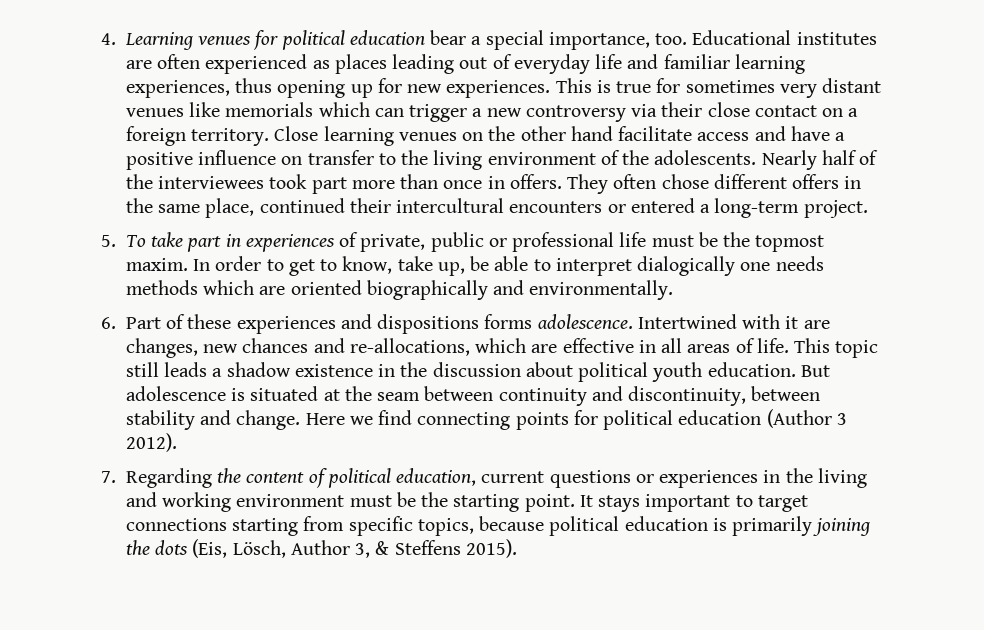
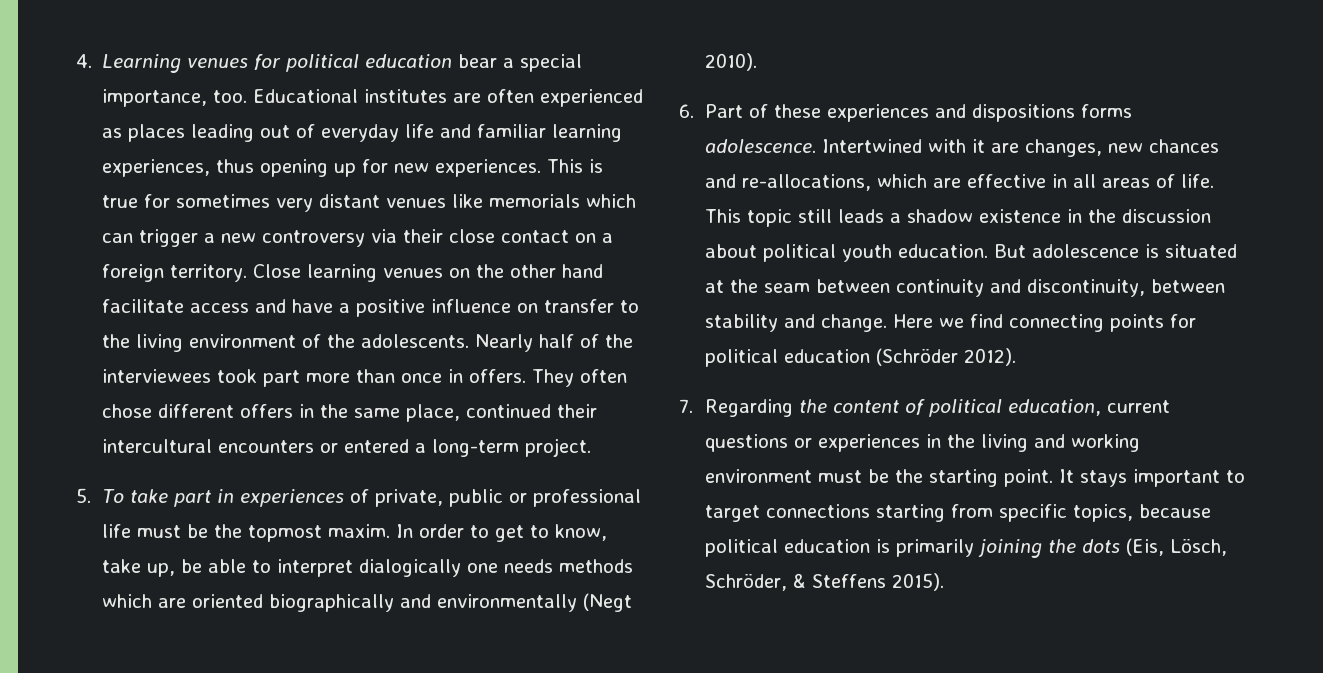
[529,280,674,300] environmentally. -> [437,593,633,612] [705,53,758,71] environmentally (Negt 2010).
[766,409,847,428] (Author 3 -> [876,348,959,366] (Schröder
[290,540,371,558] Author 3, -> [705,573,788,591] Schröder,

